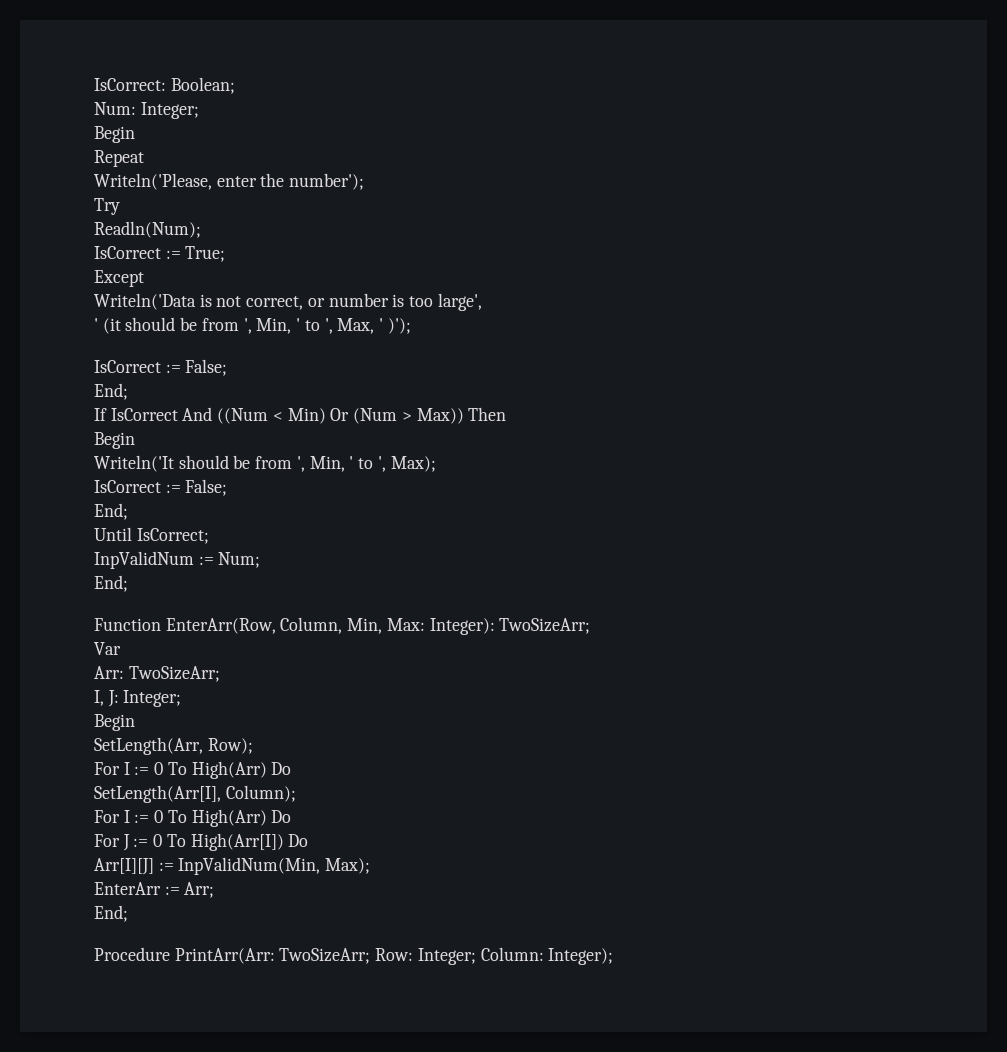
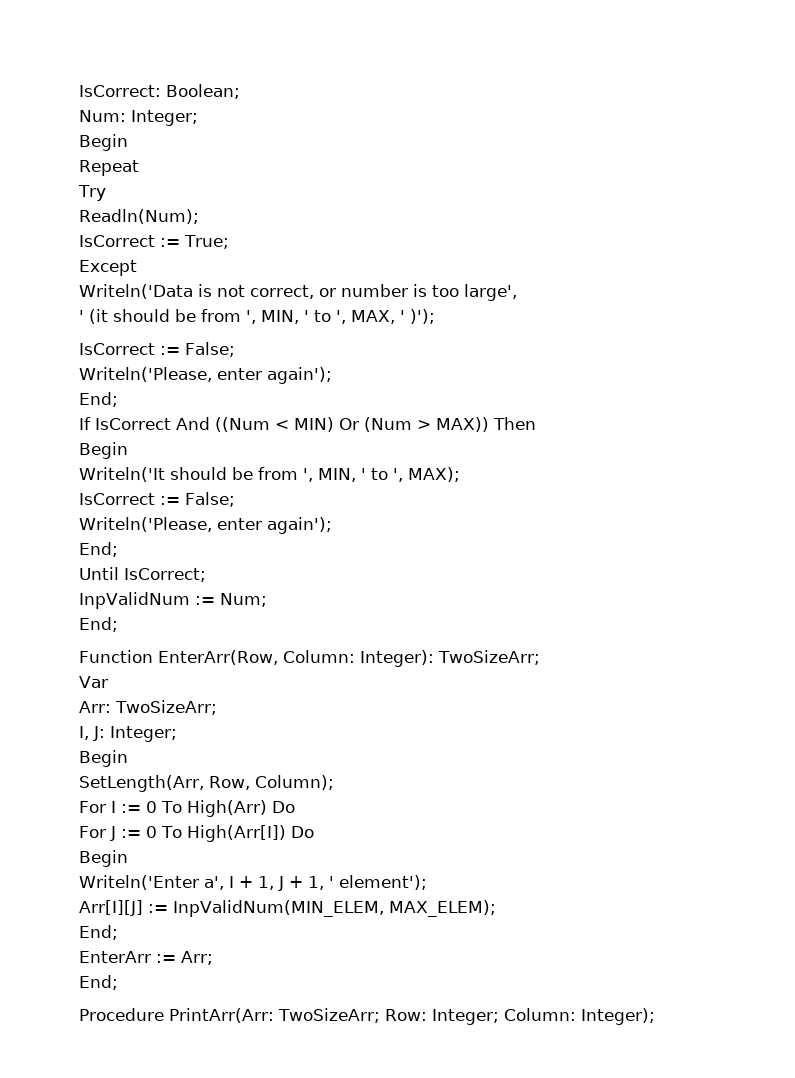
[94,173,365,190] // Writeln('Please, enter the number'); -> (139, 168) none
[256,318,375,334] Min, ' to ', Max, -> [261,310,395,324] MIN, ' to ', MAX,
(228, 367) none -> [79,367,332,384] // Writeln('Please, enter again');
[287,408,326,424] Min) -> [294,417,334,432] MIN)
[416,408,464,424] Max)) -> [436,417,489,432] MAX))
[309,456,436,472] [94,479,228,496] Min, ' to ', Max); // IsCorrect := False; -> [318,467,460,482] [79,492,235,507] [79,517,332,534] MIN, ' to ', MAX); // IsCorrect := False; // Writeln('Please, enter again');
[280,617,425,634] Column, Min, Max: -> [282,650,355,663] Column:
[207,738,253,754] [94,761,292,779] [94,785,221,803] Row); // For I := 0 To High(Arr) Do // SetLength(Arr[I], -> [209,776,250,790] Row,
(309, 840) none -> [79,850,128,867] [79,875,427,891] // Begin // Writeln('Enter a', I + 1, J + 1, ' element');
[178,857,371,875] InpValidNum(Min, Max); -> [173,900,496,917] [79,925,118,940] InpValidNum(MIN_ELEM, MAX_ELEM); // End;

